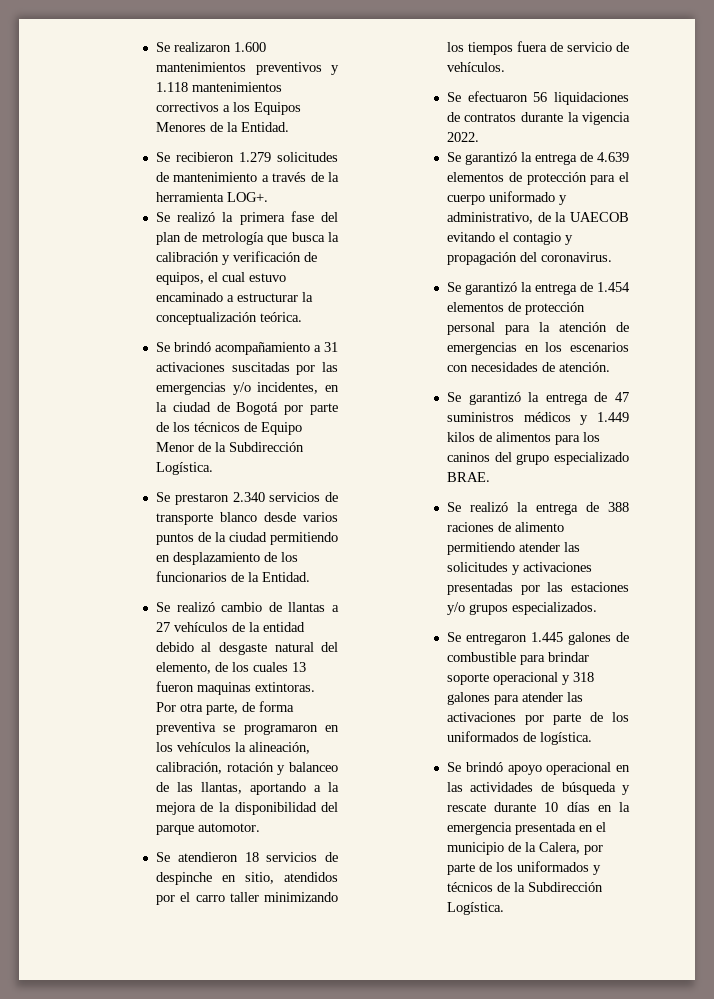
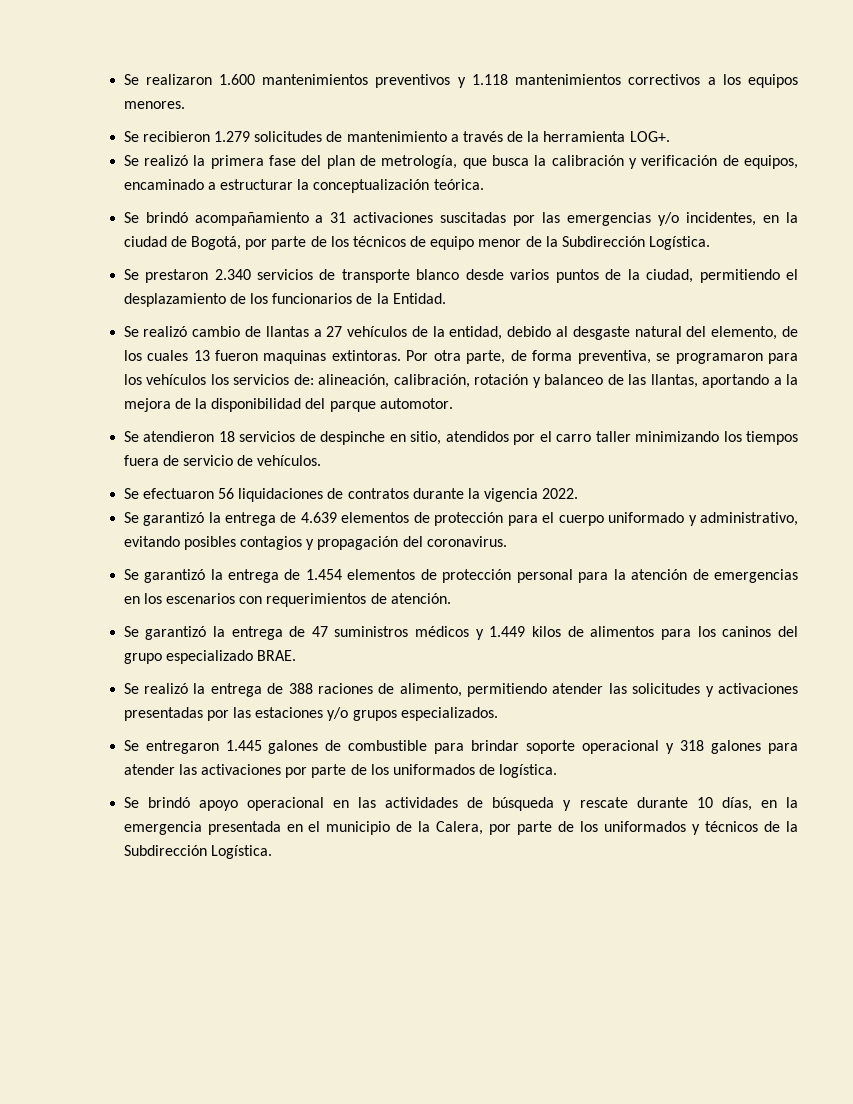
[253,102,301,115] [155,122,289,132] Equipos Menores de la Entidad. -> [748,74,799,88] [123,101,185,109] equipos menores.
[201,232,264,245] metrología -> [381,155,458,169] metrología,
[207,272,286,282] el cual estuvo -> (798, 162) none
[236,402,279,415] Bogotá -> [190,236,241,250] Bogotá,
[260,422,302,435] [155,442,194,452] Equipo Menor -> [430,236,522,250] equipo menor
[228,532,338,545] [155,555,170,562] ciudad permitiendo en -> [646,269,798,283] ciudad, permitiendo el
[262,622,305,632] entidad -> [449,326,503,340] entidad,
[155,722,216,735] preventiva -> [577,350,651,364] preventiva,
[325,725,339,732] en -> [767,353,798,364] para
[234,742,246,752] la -> [210,374,314,385] los servicios de:
[537,212,629,222] [446,232,561,245] de la UAECOB evitando el contagio -> [123,536,302,550] evitando posibles contagios
[470,362,538,372] necesidades -> [266,593,367,607] requerimientos
[514,522,564,532] alimento -> [399,683,462,697] alimento,
[566,802,590,812] días -> [721,797,752,811] días,

